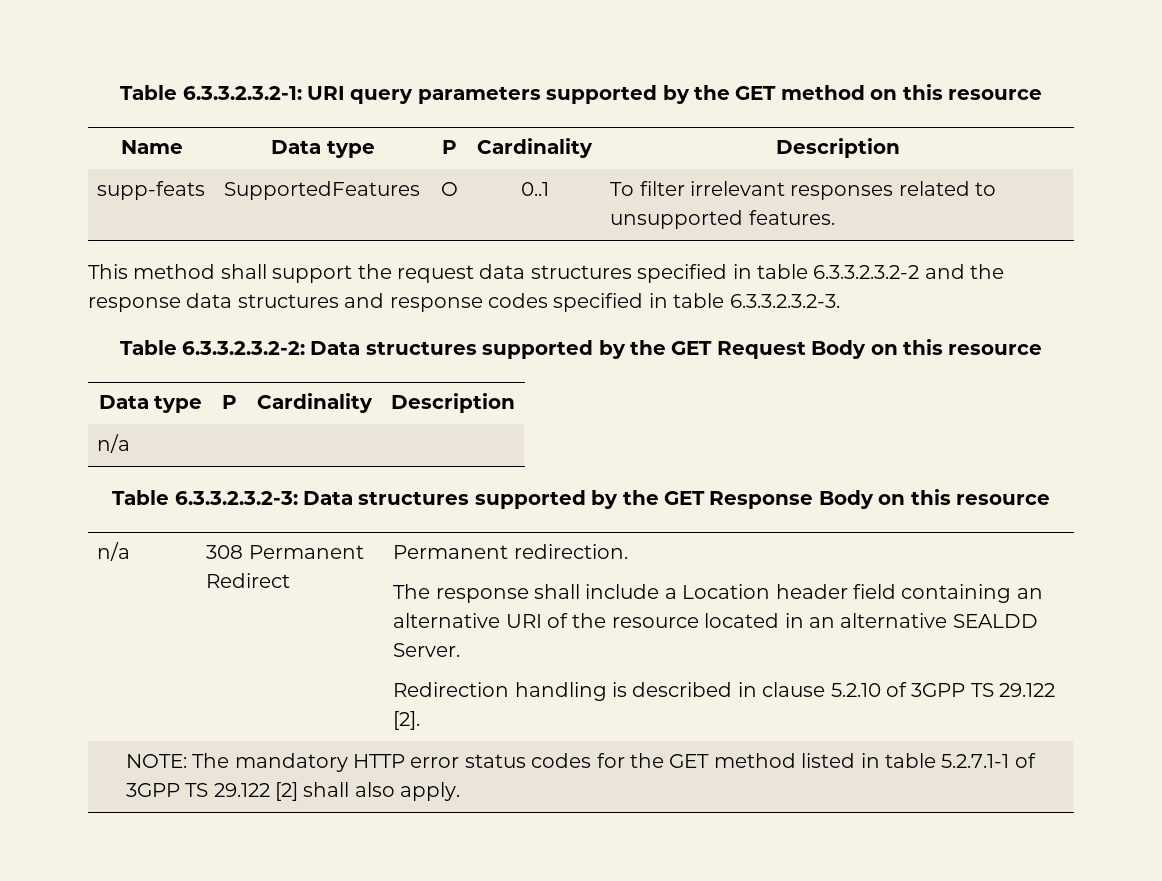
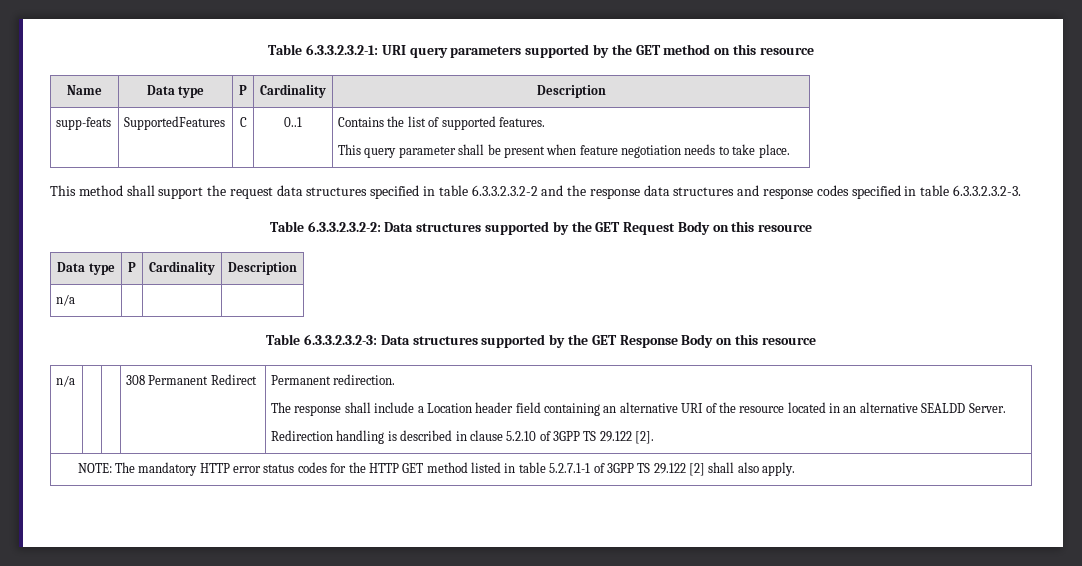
[440,182,458,196] O -> [239,117,247,127] C
[610,181,997,200] [610,210,835,229] To filter irrelevant responses related to unsupported features. -> [338,116,545,130] [338,144,790,158] Contains the list of supported features. // This query parameter shall be present when feature negotiation needs to take place.
(665, 760) none -> [368,463,399,473] HTTP

